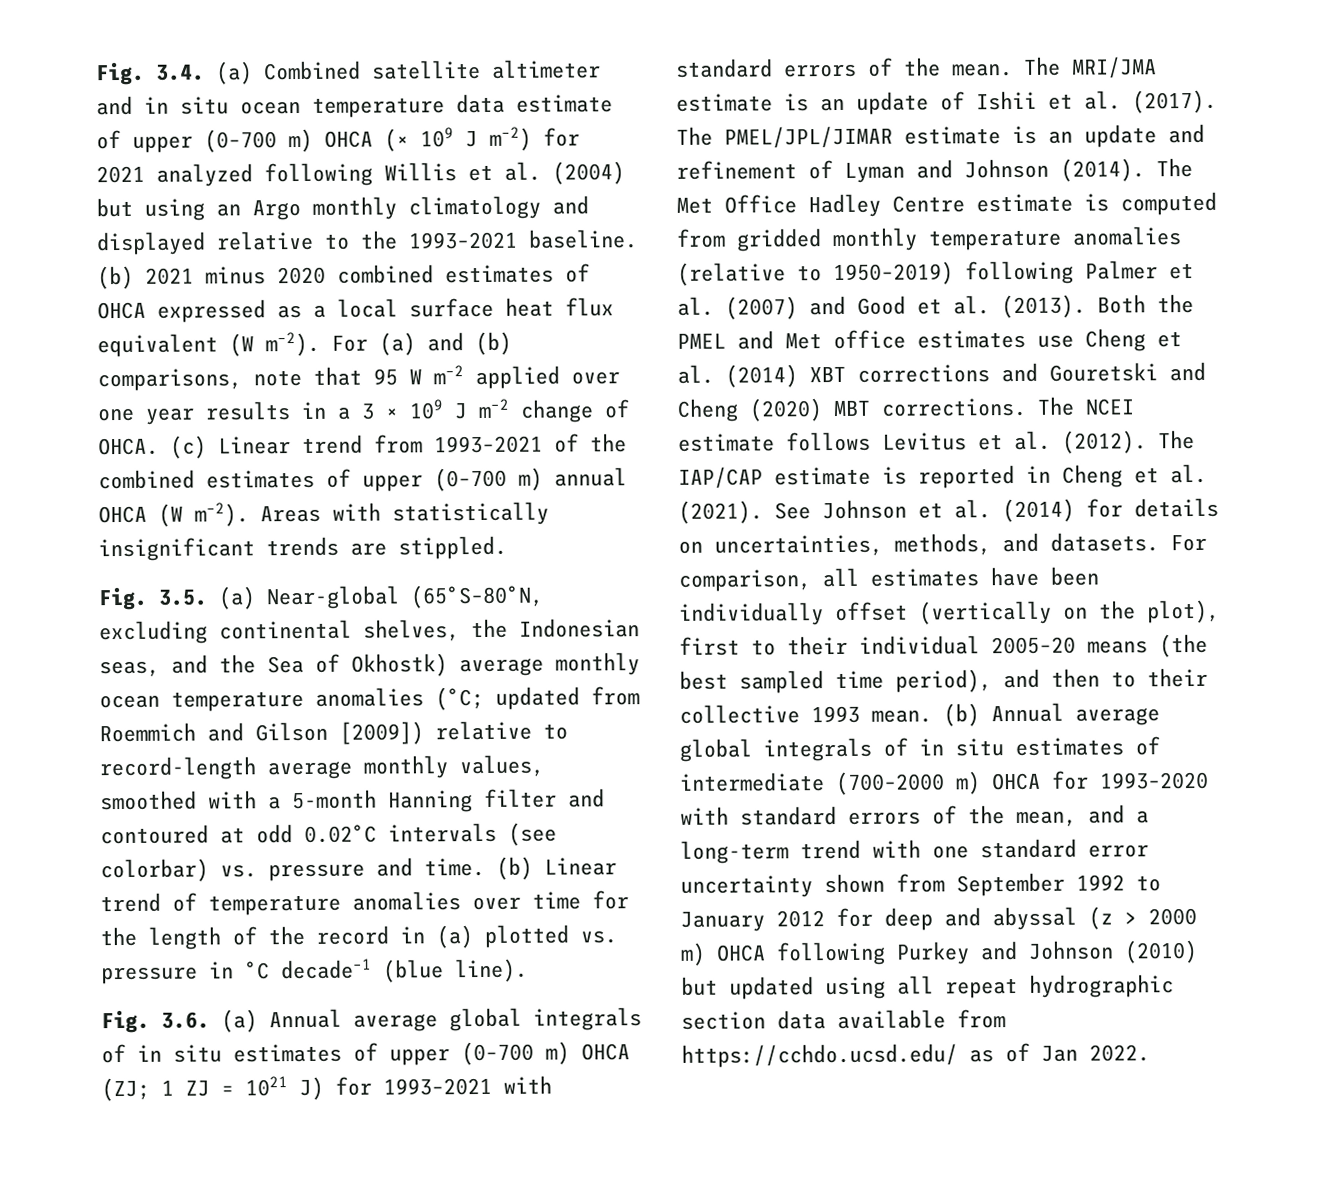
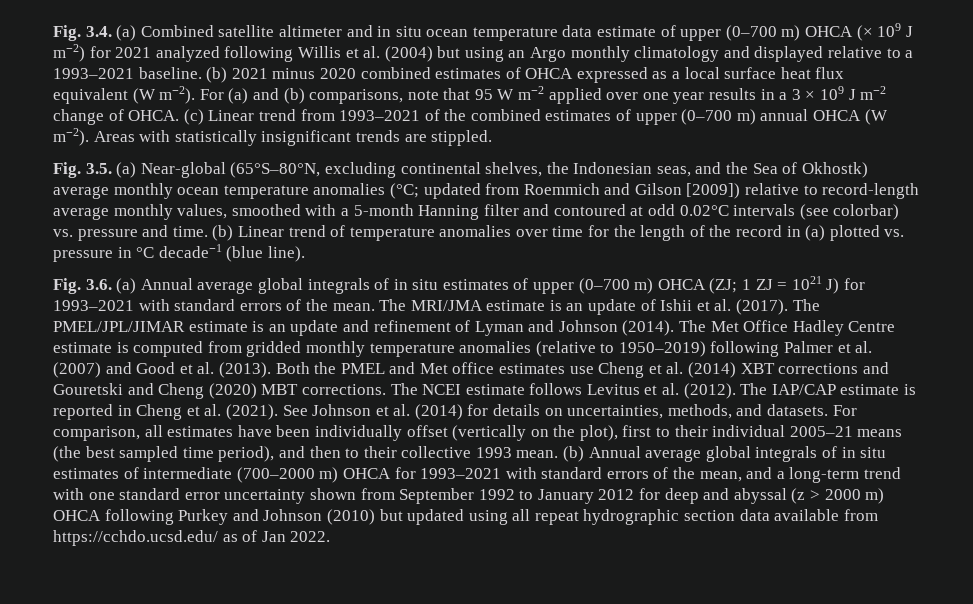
[360,230,398,250] the -> [905,50,914,58] a
[991,636,1076,655] 2005–20 -> [789,426,853,437] 2005–21
[1099,771,1209,790] 1993–2020 -> [420,468,502,479] 1993–2021

